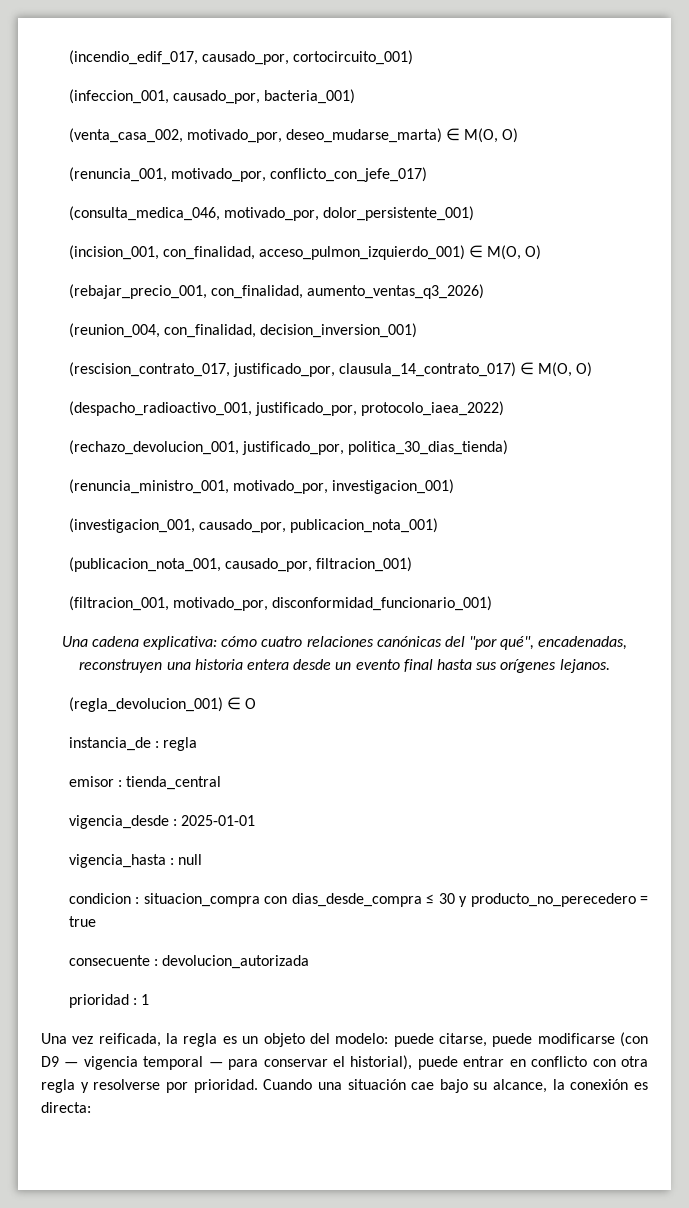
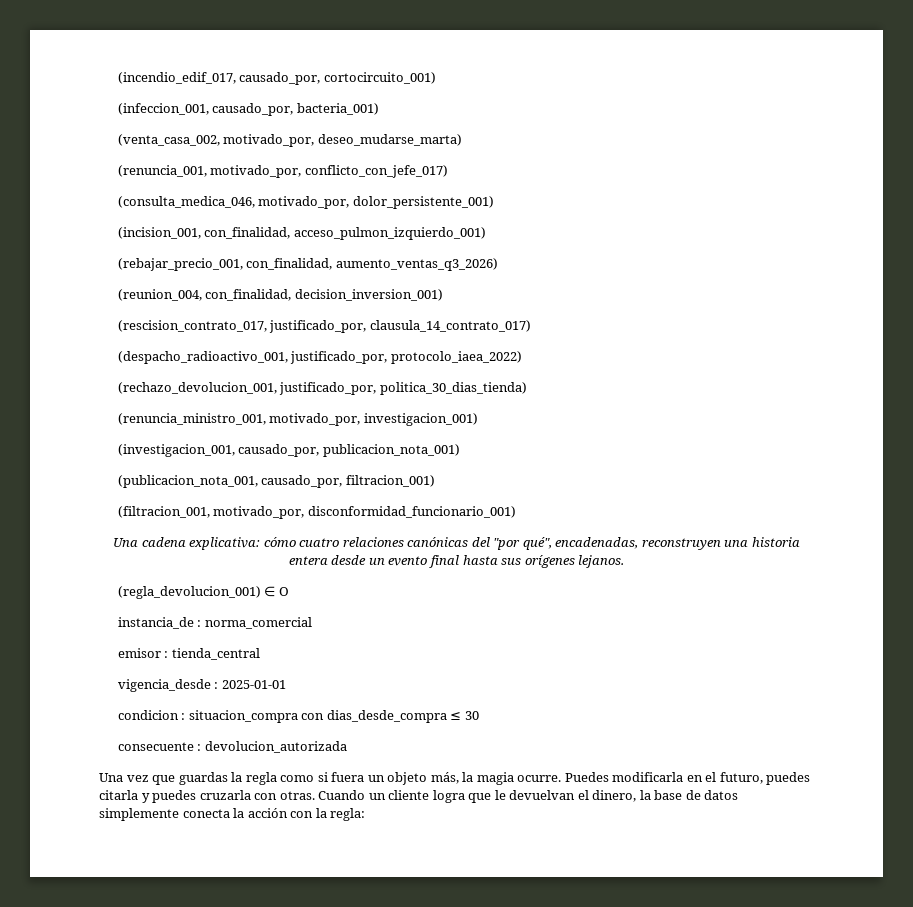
[446,128,519,143] ∈ M(O, O) -> (462, 140) none
[469,245,542,260] ∈ M(O, O) -> (486, 233) none
[520,362,593,377] ∈ M(O, O) -> (531, 326) none
[162,737,197,751] regla -> [204,617,312,629] norma_comercial
[68,854,202,868] // vigencia_hasta : null -> (286, 684) none
[459,893,649,907] [68,916,96,927] y producto_no_perecedero = true -> (479, 715) none
[68,994,149,1008] // prioridad : 1 -> (347, 747) none
[98,1032,648,1047] [41,1055,649,1070] [41,1079,648,1093] [41,1102,91,1113] reificada, la regla es un objeto del modelo: puede citarse, puede modificarse (con D9 — vigencia temporal — para conservar el historial), puede entrar en conflicto con otra regla y resolverse por prioridad. Cuando una situación cae bajo su alcance, la conexión es directa: -> [152,772,811,785] [99,790,739,803] [99,808,366,821] que guardas la regla como si fuera un objeto más, la magia ocurre. Puedes modificarla en el futuro, puedes citarla y puedes cruzarla con otras. Cuando un cliente logra que le devuelvan el dinero, la base de datos simplemente conecta la acción con la regla:

